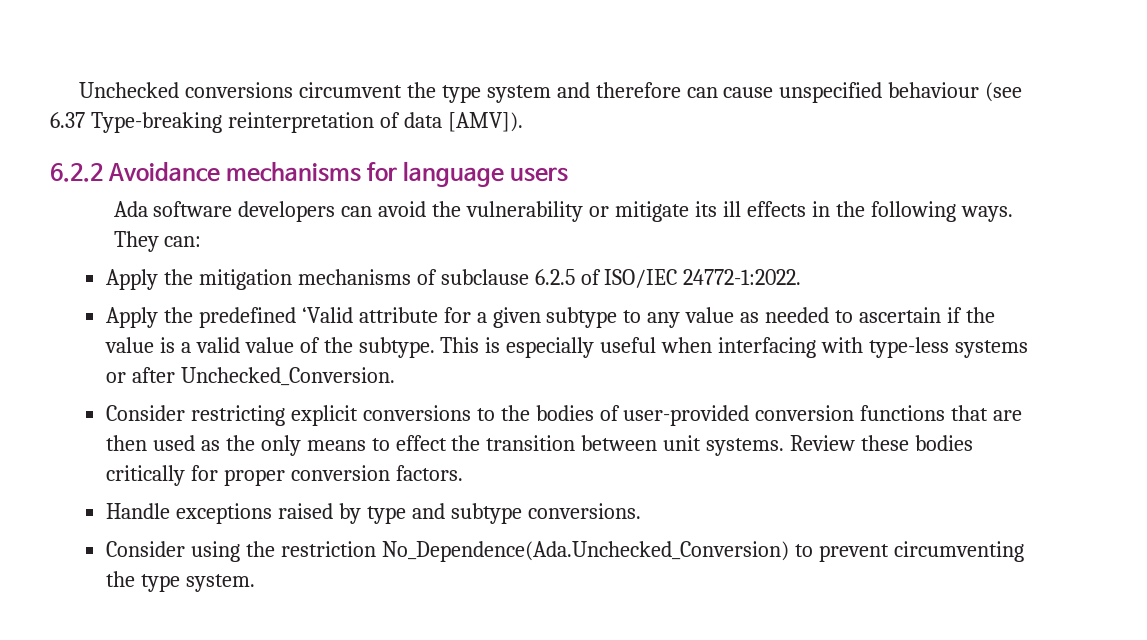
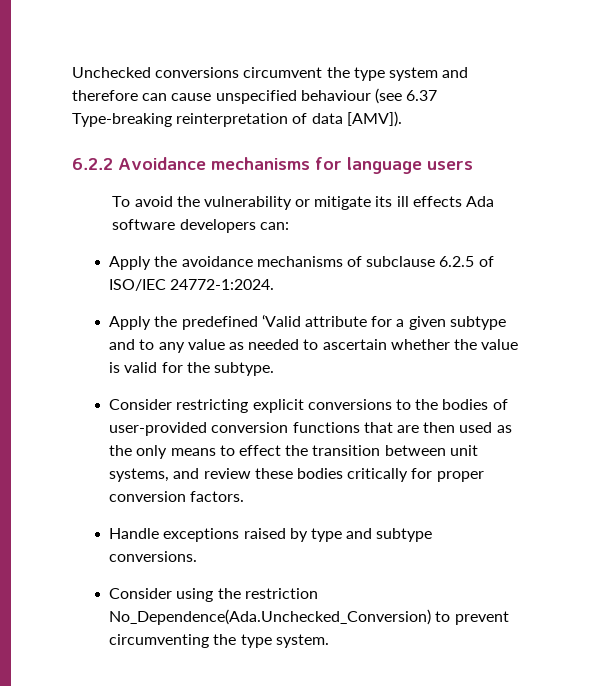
[113,201,373,222] Ada software developers can -> [112,196,131,207] To
[811,201,1013,222] [113,231,159,252] in the following ways. They -> [466,196,495,207] [112,219,256,233] Ada software developers
[198,269,292,290] mitigation -> [181,256,253,267] avoidance
[683,269,802,285] 24772-1:2022. -> [170,279,275,290] 24772-1:2024.
(618, 317) none -> [109,339,136,350] and
[946,307,962,323] if -> [390,339,450,350] whether
[180,337,1028,358] [105,367,395,386] a valid value of the subtype. This is especially useful when interfacing with type-less systems or after Unchecked_Conversion. -> [124,362,274,376] valid for the subtype.
[706,435,856,456] systems. Review -> [109,468,251,482] systems, and review

